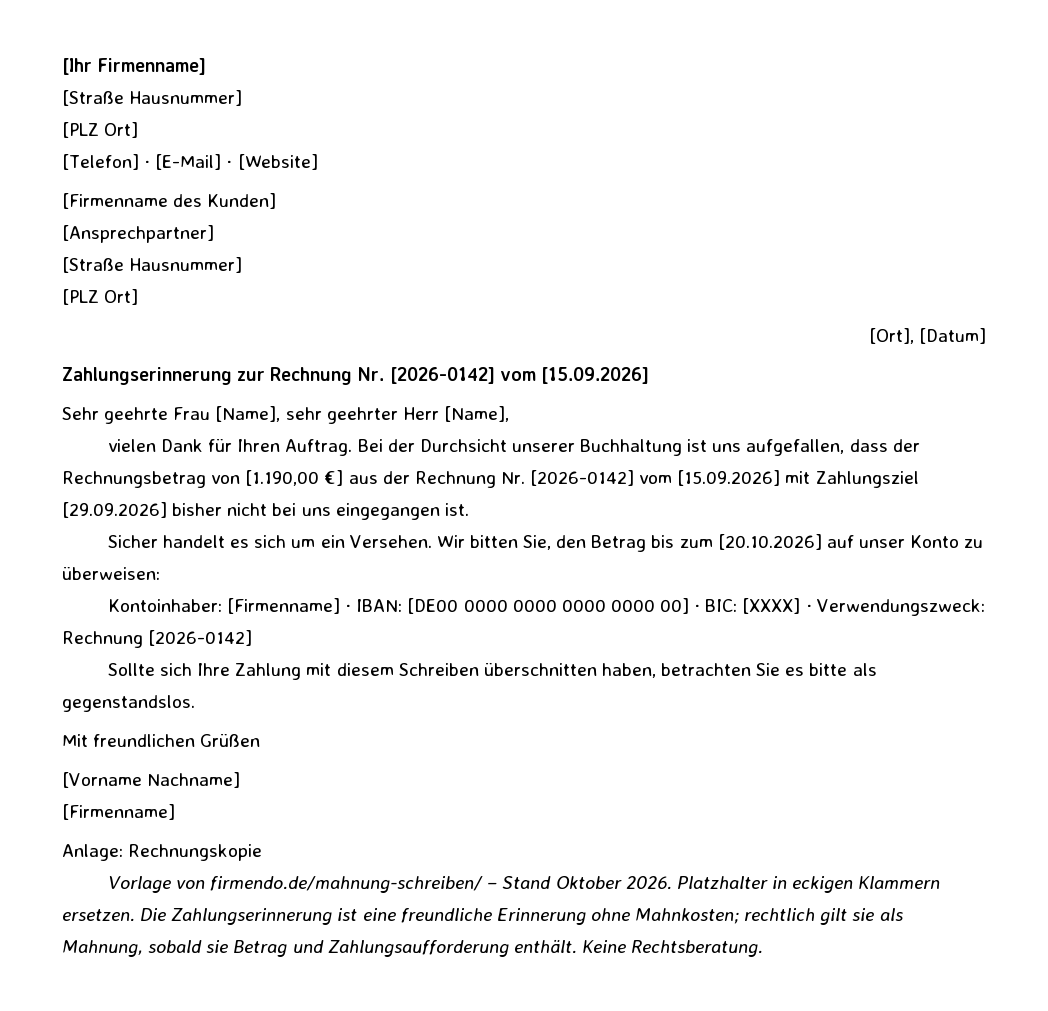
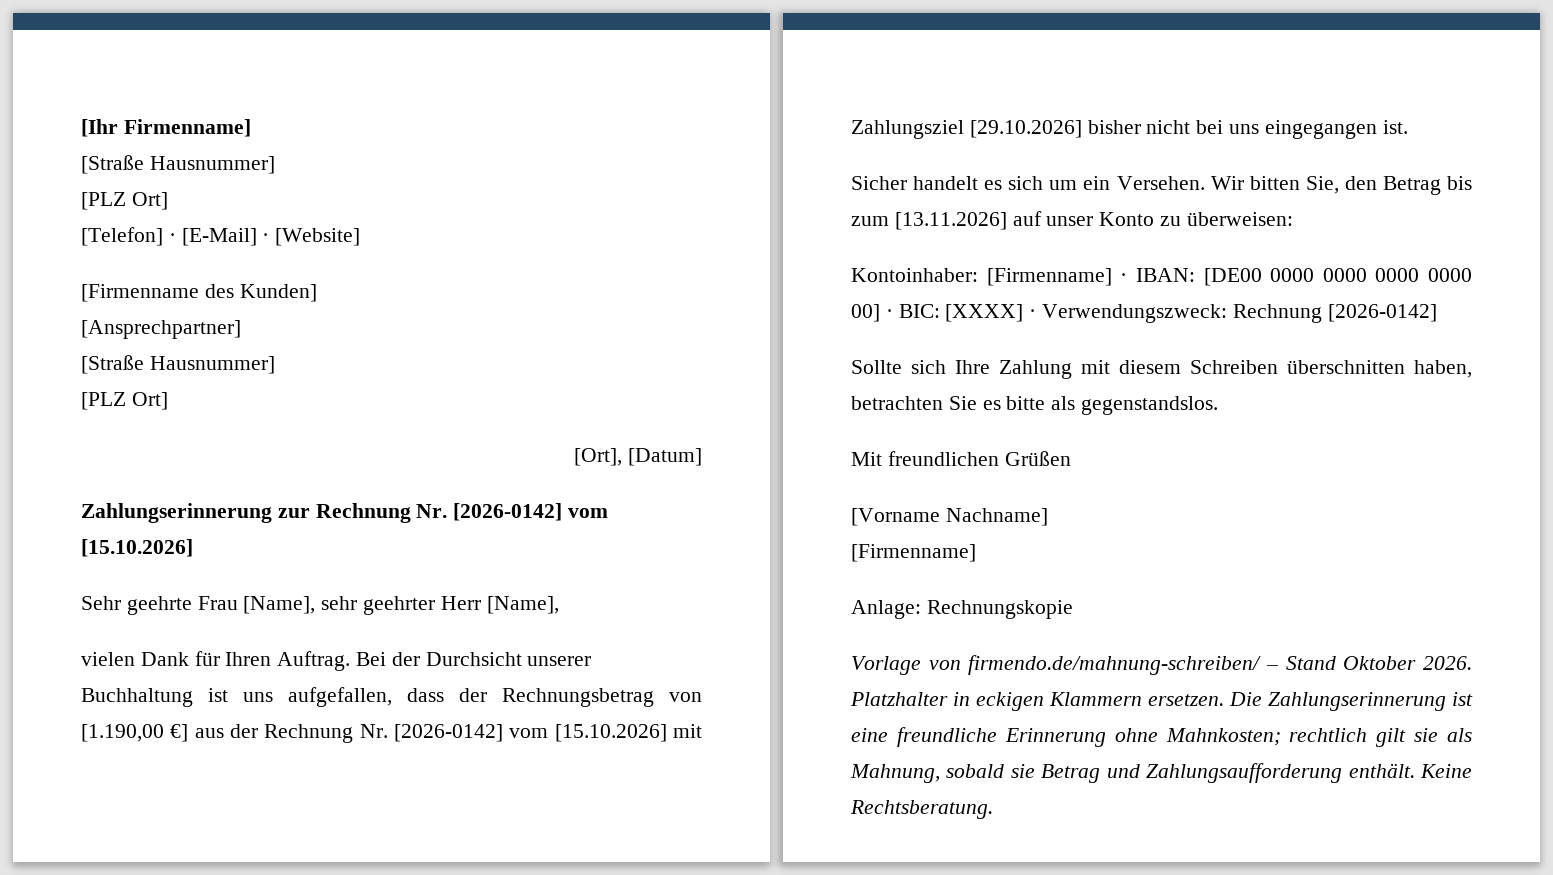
[540,367,649,384] [15.09.2026] -> [81,539,193,557] [15.10.2026]
[677,470,781,486] [15.09.2026] -> [554,724,667,742] [15.10.2026]
[62,502,167,518] [29.09.2026] -> [969,120,1082,138] [29.10.2026]
[717,534,822,550] [20.10.2026] -> [894,212,1007,230] [13.11.2026]

